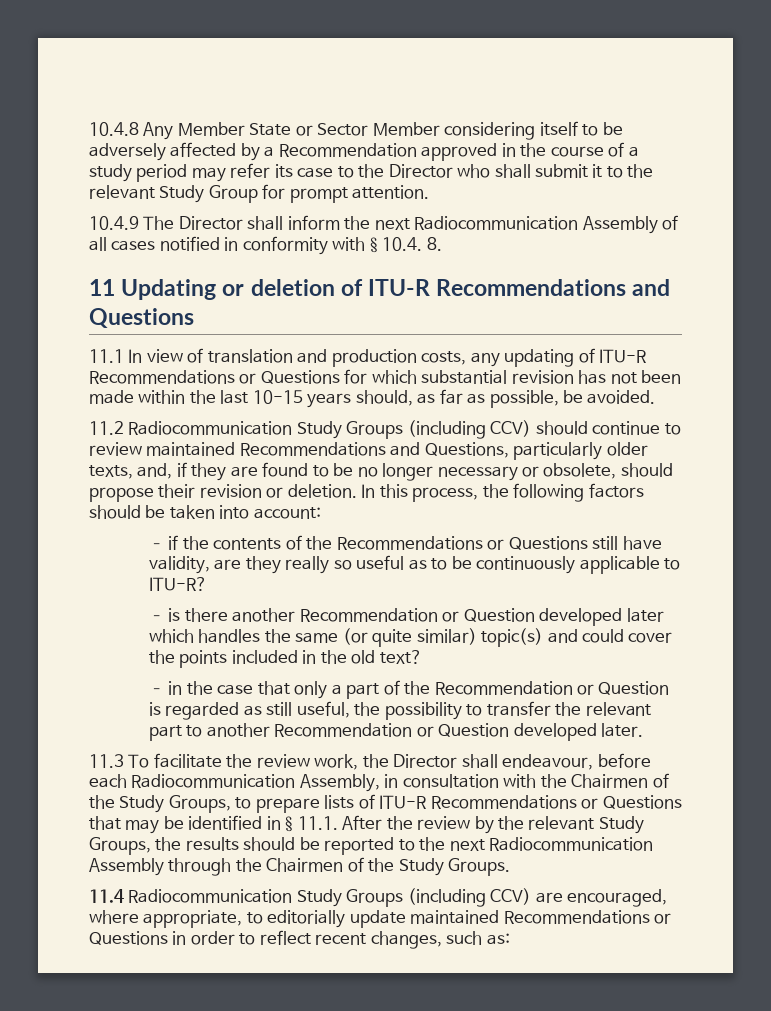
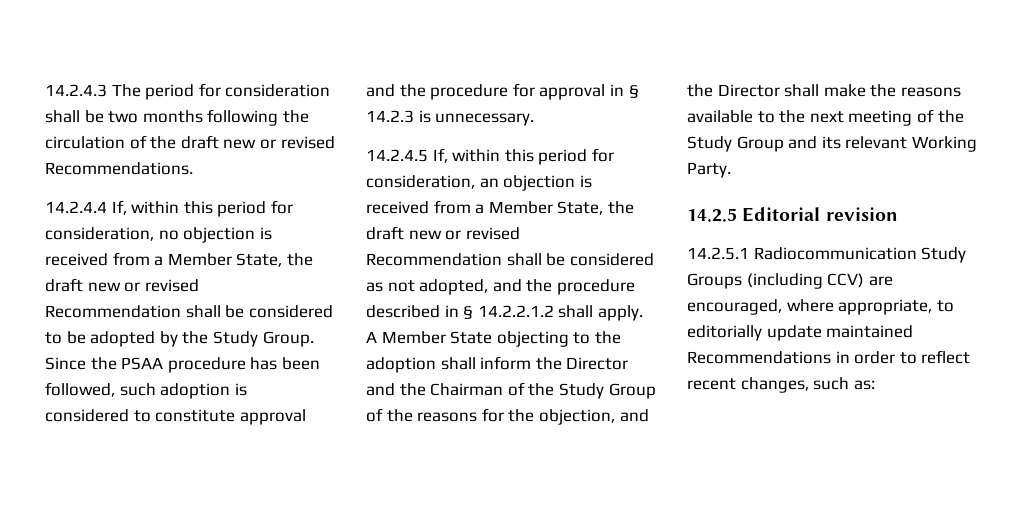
[89,121,623,140] [89,142,639,161] [89,163,654,182] [89,184,430,203] [89,215,679,234] [89,236,442,255] [89,279,671,300] [89,308,194,328] [89,348,647,367] [89,369,682,384] [89,389,656,408] [89,420,681,439] [89,442,648,460] [89,462,673,481] [89,483,644,502] [89,505,321,519] [148,535,662,550] [148,555,680,574] [148,577,207,591] [148,608,664,626] [148,628,673,647] [148,650,422,668] [148,680,670,699] [148,701,652,720] [148,723,644,741] [89,753,651,770] [89,773,669,792] [89,794,682,813] [89,815,644,834] [89,837,654,855] [89,857,511,876] [89,889,124,903] 10.4.8 Any Member State or Sector Member considering itself to be adversely affected by a Recommendation approved in the course of a study period may refer its case to the Director who shall submit it to the relevant Study Group for prompt attention. // 10.4.9 The Director shall inform the next Radiocommunication Assembly of all cases notified in conformity with § 10.4. 8. // 11 Updating or deletion of ITU-R Recommendations and Questions // 11.1 In view of translation and production costs, any updating of ITU-R Recommendations or Questions for which substantial revision has not been made within the last 10-15 years should, as far as possible, be avoided. // 11.2 Radiocommunication Study Groups (including CCV) should continue to review maintained Recommendations and Questions, particularly older texts, and, if they are found to be no longer necessary or obsolete, should propose their revision or deletion. In this process, the following factors should be taken into account: // – if the contents of the Recommendations or Questions still have validity, are they really so useful as to be continuously applicable to ITU-R? // – is there another Recommendation or Question developed later which handles the same (or quite similar) topic(s) and could cover the points included in the old text? // – in the case that only a part of the Recommendation or Question is regarded as still useful, the possibility to transfer the relevant part to another Recommendation or Question developed later. // 11.3 To facilitate the review work, the Director shall endeavour, before each Radiocommunication Assembly, in consultation with the Chairmen of the Study Groups, to prepare lists of ITU-R Recommendations or Questions that may be identified in § 11.1. After the review by the relevant Study Groups, the results should be reported to the next Radiocommunication Assembly through the Chairmen of the Study Groups. // 11.4 -> [45,83,331,100] [45,109,309,126] [45,135,335,149] [45,162,193,175] [45,200,293,217] [45,227,272,243] [45,252,313,267] [45,278,199,292] [45,305,333,318] [45,331,314,347] [45,357,320,373] [45,382,247,399] [45,409,306,425] [366,83,639,100] [366,110,535,126] [366,148,614,165] [366,175,592,191] [366,200,634,215] [366,226,520,240] [366,253,654,266] [366,279,635,295] [366,305,643,321] [366,331,621,347] [366,356,629,373] [366,382,656,399] [366,408,649,425] [687,84,961,97] [687,109,964,126] [687,136,977,152] [687,162,731,178] [687,207,898,222] [687,247,749,260] 14.2.4.3 The period for consideration shall be two months following the circulation of the draft new or revised Recommendations. // 14.2.4.4 If, within this period for consideration, no objection is received from a Member State, the draft new or revised Recommendation shall be considered to be adopted by the Study Group. Since the PSAA procedure has been followed, such adoption is considered to constitute approval and the procedure for approval in § 14.2.3 is unnecessary. // 14.2.4.5 If, within this period for consideration, an objection is received from a Member State, the draft new or revised Recommendation shall be considered as not adopted, and the procedure described in § 14.2.2.1.2 shall apply. A Member State objecting to the adoption shall inform the Director and the Chairman of the Study Group of the reasons for the objection, and the Director shall make the reasons available to the next meeting of the Study Group and its relevant Working Party. // 14.2.5 Editorial revision // 14.2.5.1
[654,913,672,924] [89,931,168,945] or Questions -> (831, 357) none

